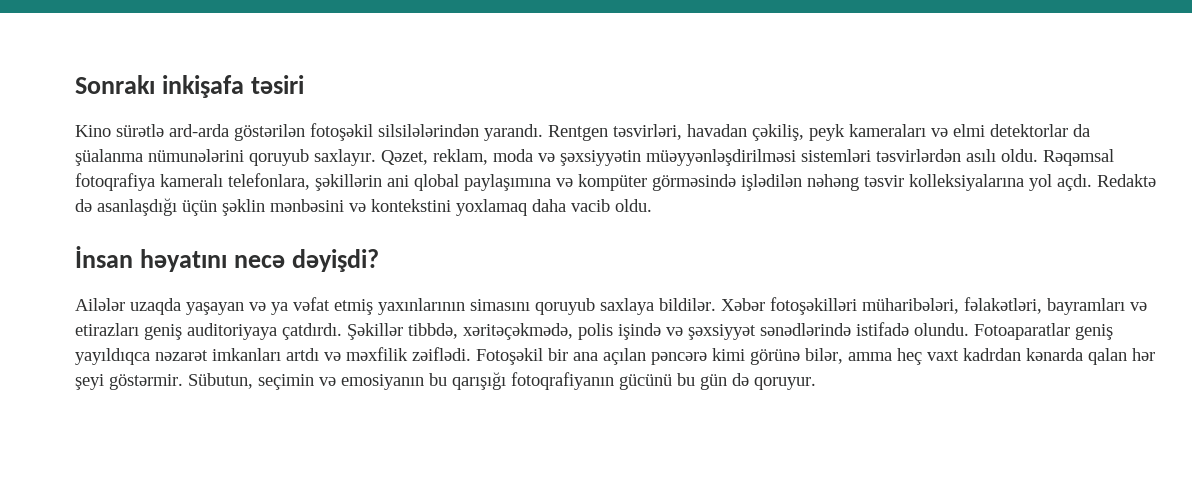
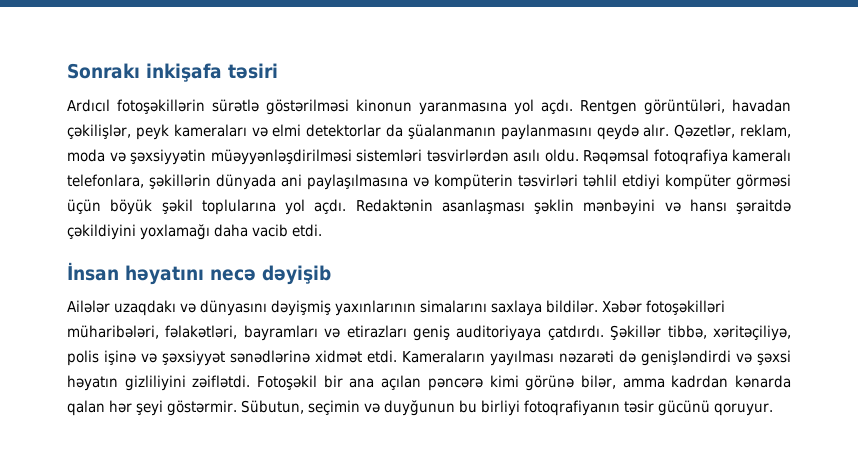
[75,123,804,141] Kino sürətlə ard-arda göstərilən fotoşəkil silsilələrindən yarandı. Rentgen təsvirləri, havadan çəkiliş, -> [67,99,791,115] [67,124,131,139] Ardıcıl fotoşəkillərin sürətlə göstərilməsi kinonun yaranmasına yol açdı. Rentgen görüntüləri, havadan çəkilişlər,
[75,149,428,166] şüalanma nümunələrini qoruyub saxlayır. Qəzet, -> [407,124,736,140] şüalanmanın paylanmasını qeydə alır. Qəzetlər,
[387,174,1156,191] [75,198,527,216] ani qlobal paylaşımına və kompüter görməsində işlədilən nəhəng təsvir kolleksiyalarına yol açdı. Redaktə də asanlaşdığı üçün şəklin mənbəsini və kontekstini yoxlamaq -> [216,174,791,190] [67,199,791,215] [67,224,210,240] dünyada ani paylaşılmasına və kompüterin təsvirləri təhlil etdiyi kompüter görməsi üçün böyük şəkil toplularına yol açdı. Redaktənin asanlaşması şəklin mənbəyini və hansı şəraitdə çəkildiyini yoxlamağı
[615,199,652,212] oldu. -> [292,224,322,237] etdi.
[292,249,380,272] dəyişdi? -> [262,265,331,285] dəyişib
[130,297,595,315] uzaqda yaşayan və ya vəfat etmiş yaxınlarının simasını qoruyub -> [114,300,487,316] uzaqdakı və dünyasını dəyişmiş yaxınlarının simalarını
[408,322,1113,340] [75,347,471,365] tibbdə, xəritəçəkmədə, polis işində və şəxsiyyət sənədlərində istifadə olundu. Fotoaparatlar geniş yayıldıqca nəzarət imkanları artdı və məxfilik zəiflədi. -> [667,325,791,341] [67,350,791,366] [67,375,251,391] tibbə, xəritəçiliyə, polis işinə və şəxsiyyət sənədlərinə xidmət etdi. Kameraların yayılması nəzarəti də genişləndirdi və şəxsi həyatın gizliliyini zəiflətdi.
[897,348,959,365] heç vaxt -> (665, 383) none
[341,372,749,390] emosiyanın bu qarışığı fotoqrafiyanın gücünü bu gün də -> [383,400,710,416] duyğunun bu birliyi fotoqrafiyanın təsir gücünü

